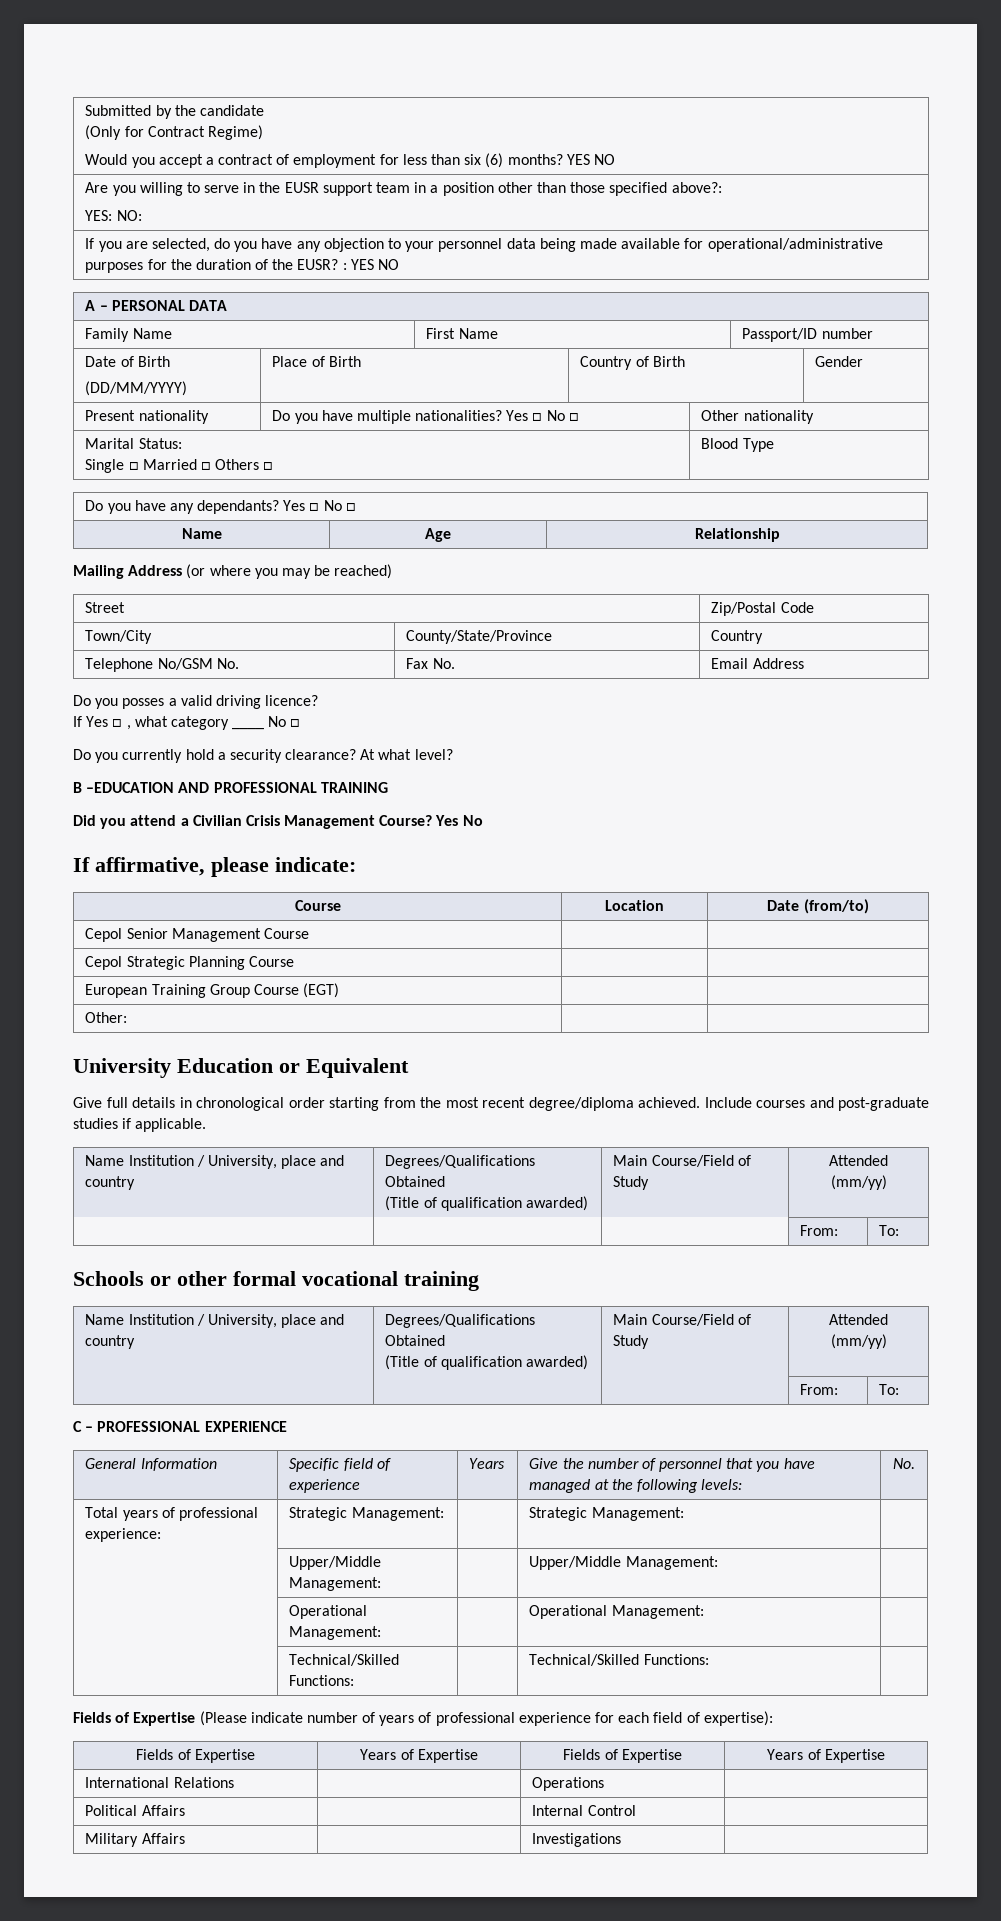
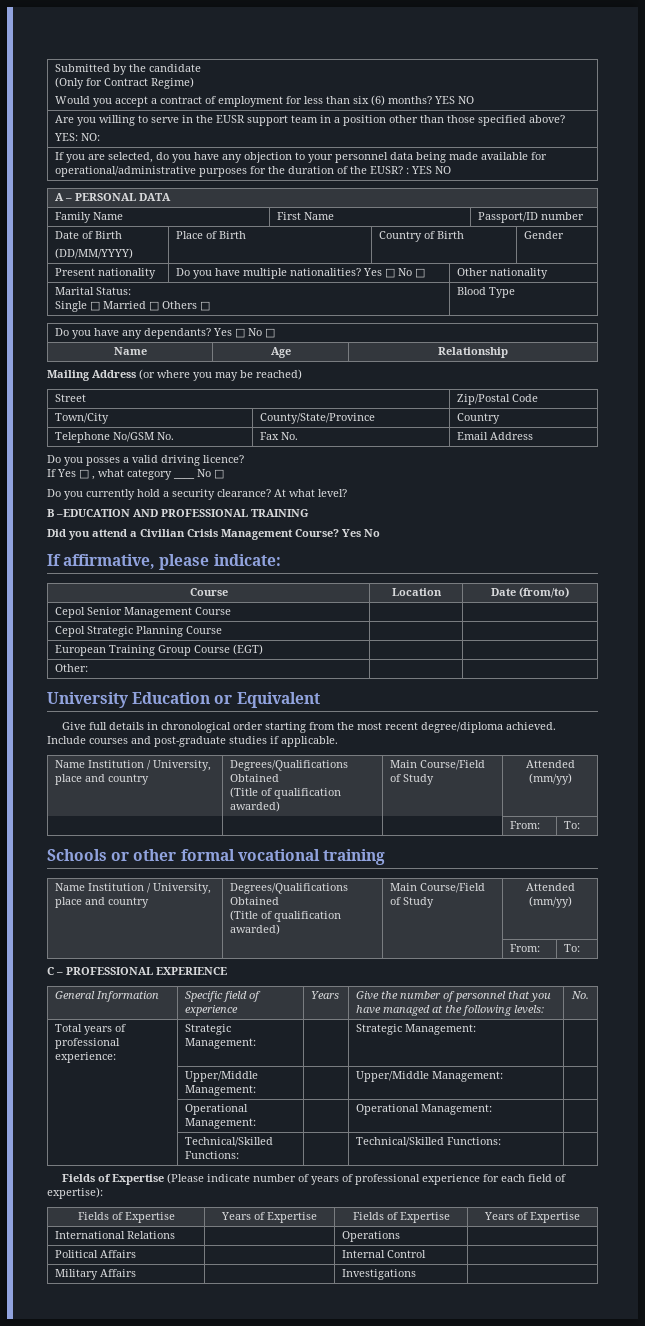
[671,182,722,193] above?: -> [528,115,565,123] above?

